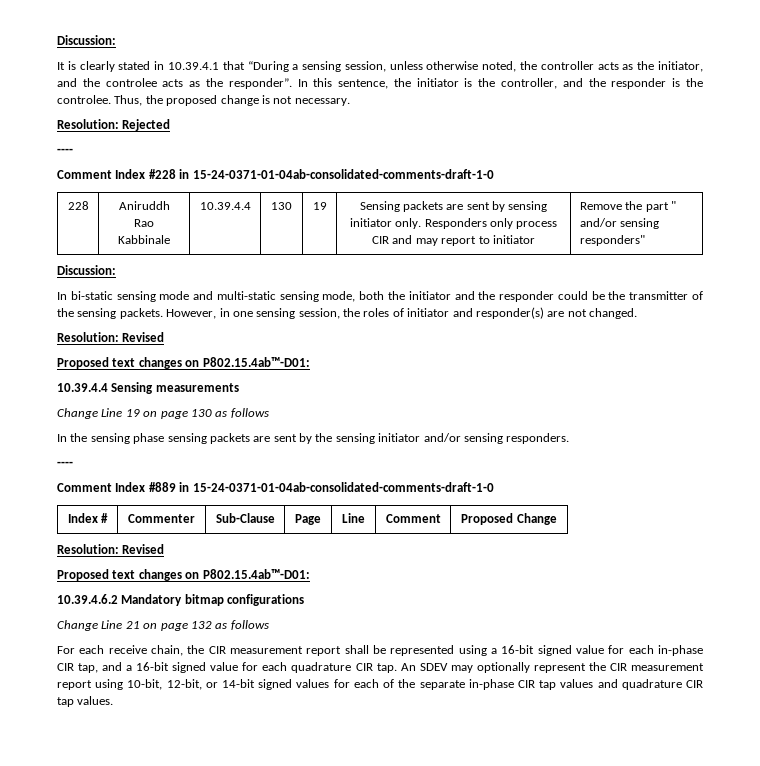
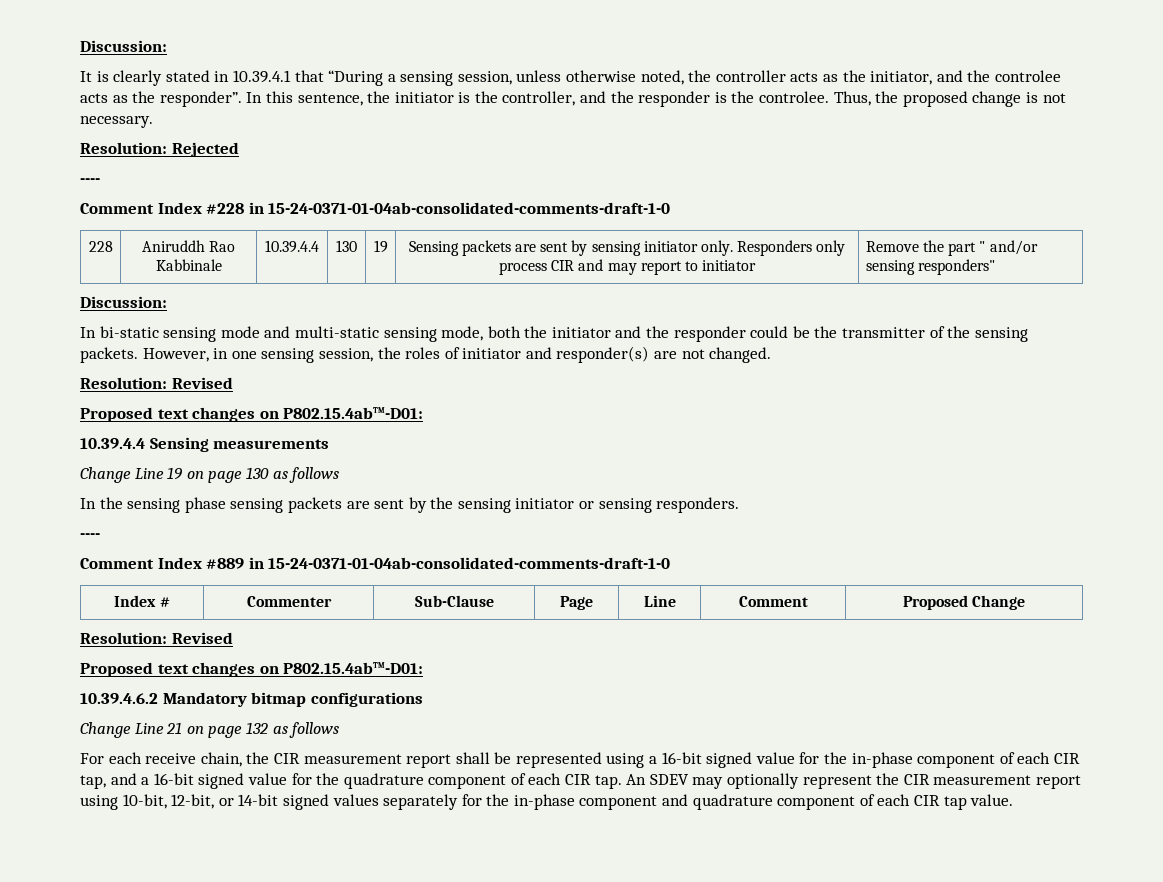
[423,433,461,442] and/or -> [579,501,595,509] or
[628,645,703,656] each in-phase -> [824,752,1051,768] the in-phase component of each
[262,662,352,673] each quadrature -> [316,773,562,789] the quadrature component of each
[333,679,704,690] [57,696,114,707] for each of the separate in-phase CIR tap values and quadrature CIR tap values. -> [383,794,1014,810] separately for the in-phase component and quadrature component of each CIR tap value.

